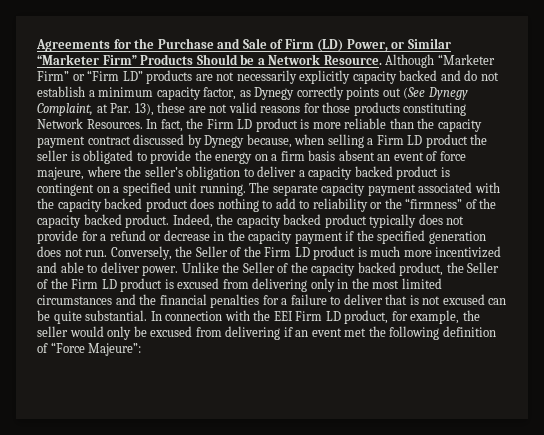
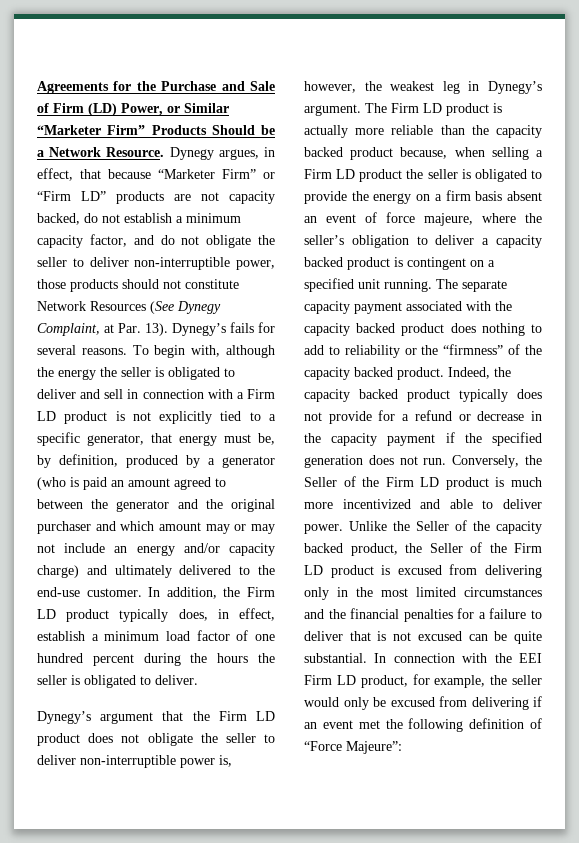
[385,54,435,68] Although -> [169,147,275,160] [37,168,151,181] Dynegy argues, in effect, that because
[236,70,461,84] necessarily explicitly capacity backed and -> [229,191,275,204] [37,213,80,225] capacity backed,
[239,86,401,100] as Dynegy correctly points out -> [133,235,275,248] [37,257,275,270] [37,279,239,292] [37,301,146,311] and do not obligate the seller to deliver non-interruptible power, those products should not constitute Network Resources
[134,102,467,116] [37,118,310,132] 13), these are not valid reasons for those products constituting Network Resources. In fact, the Firm LD product is -> [145,322,275,336] [37,345,275,358] [37,367,235,380] [37,389,275,399] [37,411,276,424] [37,432,275,446] [37,454,275,468] [37,477,226,490] [37,499,275,512] [37,521,275,534] [37,543,275,556] [37,565,275,578] [37,587,275,599] [37,608,275,622] [37,630,275,641] [37,653,275,666] [37,675,198,688] [37,711,275,724] [37,733,275,746] [37,755,232,768] [304,81,542,94] [304,103,502,116] [304,125,348,138] 13). Dynegy’s fails for several reasons. To begin with, although the energy the seller is obligated to deliver and sell in connection with a Firm LD product is not explicitly tied to a specific generator, that energy must be, by definition, produced by a generator (who is paid an amount agreed to between the generator and the original purchaser and which amount may or may not include an energy and/or capacity charge) and ultimately delivered to the end-use customer. In addition, the Firm LD product typically does, in effect, establish a minimum load factor of one hundred percent during the hours the seller is obligated to deliver. // Dynegy’s argument that the Firm LD product does not obligate the seller to deliver non-interruptible power is, however, the weakest leg in Dynegy’s argument. The Firm LD product is actually
[37,134,245,148] payment contract discussed by Dynegy -> [304,147,394,160] backed product

